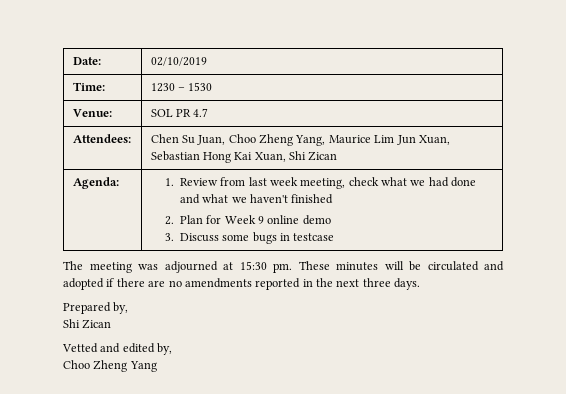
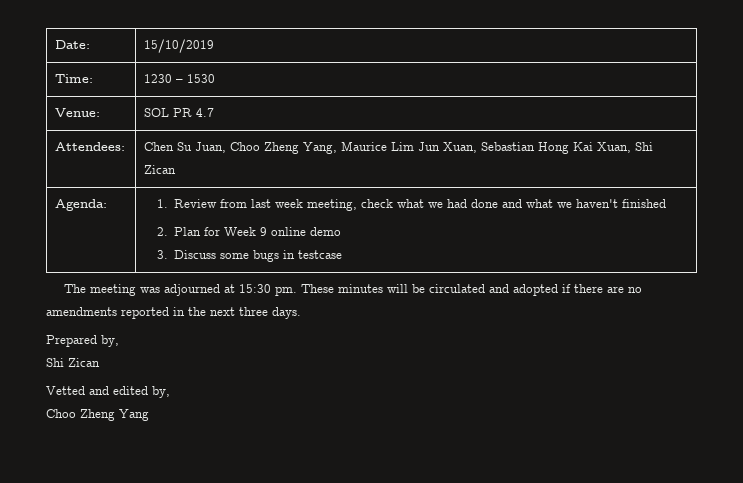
[150,57,207,66] 02/10/2019 -> [144,39,215,53] 15/10/2019

